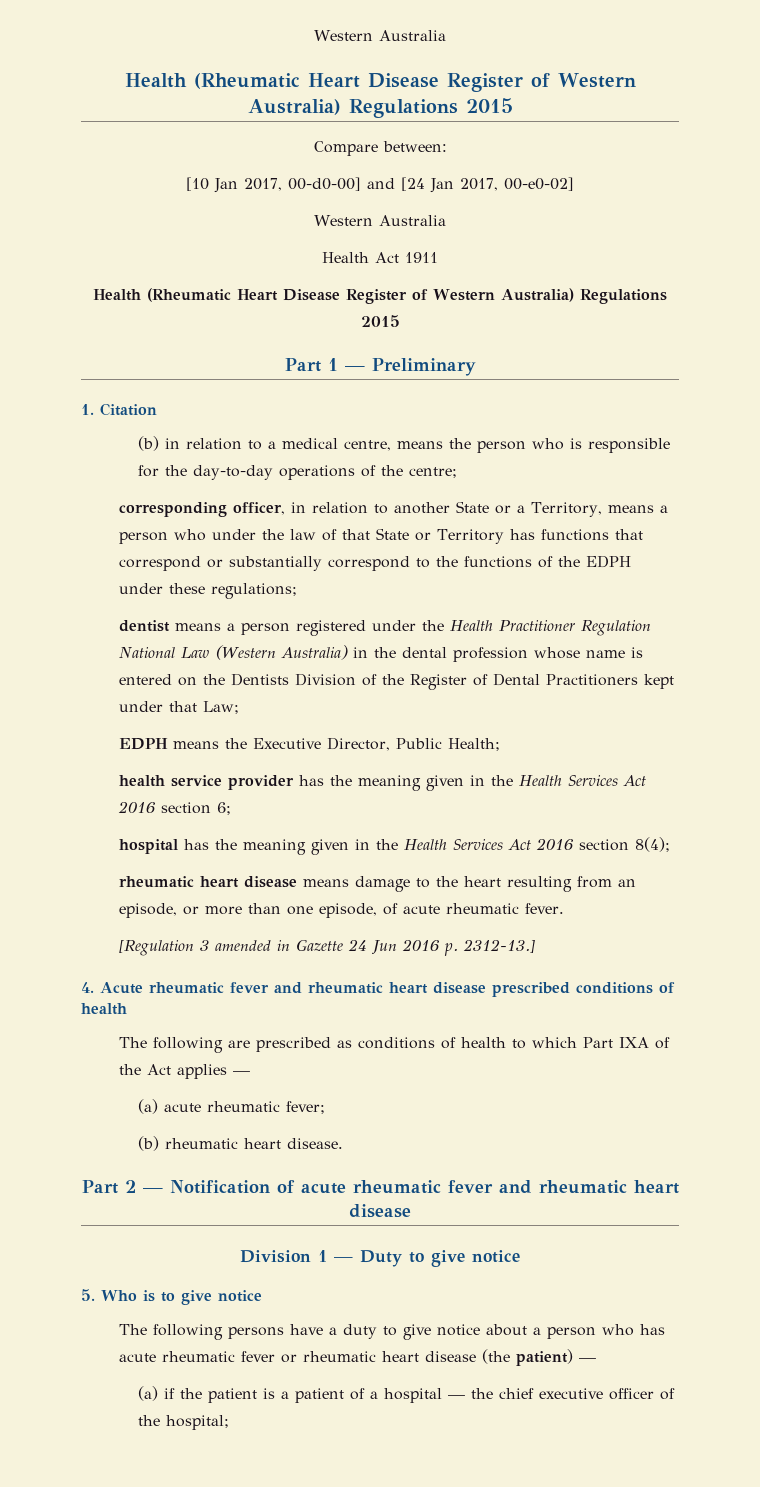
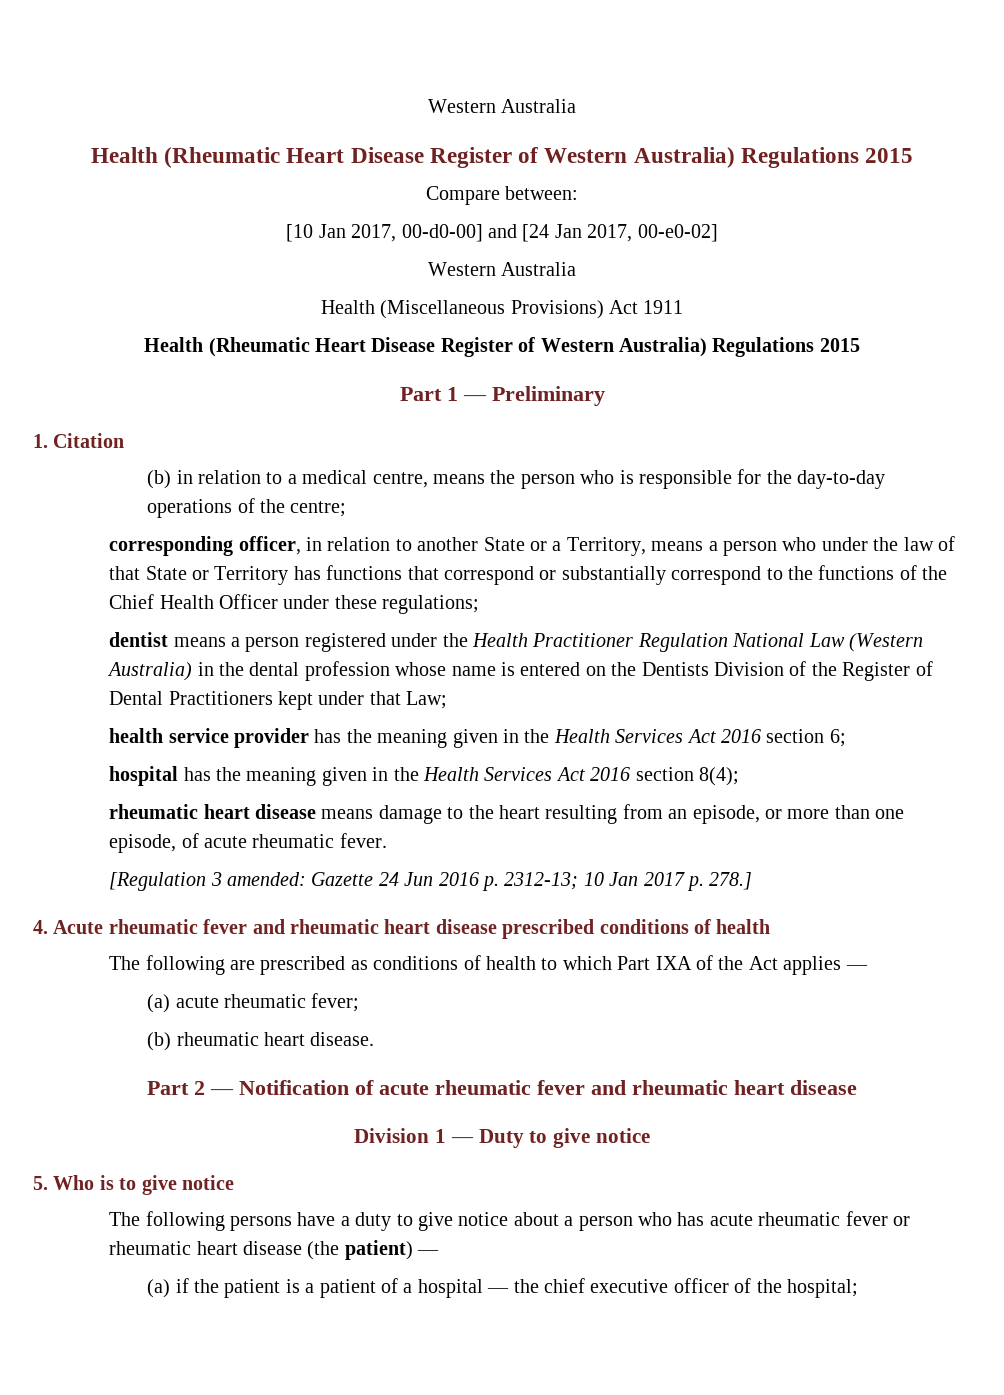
(369, 257) none -> [380,300,604,319] (Miscellaneous Provisions)
[585,555,631,568] EDPH -> [109,594,278,609] Chief Health Officer
[118,737,500,751] // EDPH means the Executive Director, Public Health; -> (448, 700) none
[214,940,290,951] amended in -> [226,872,306,886] amended:
[462,939,535,953] 2312-13.] -> [504,872,753,891] 2312-13; 10 Jan 2017 p. 278.]

